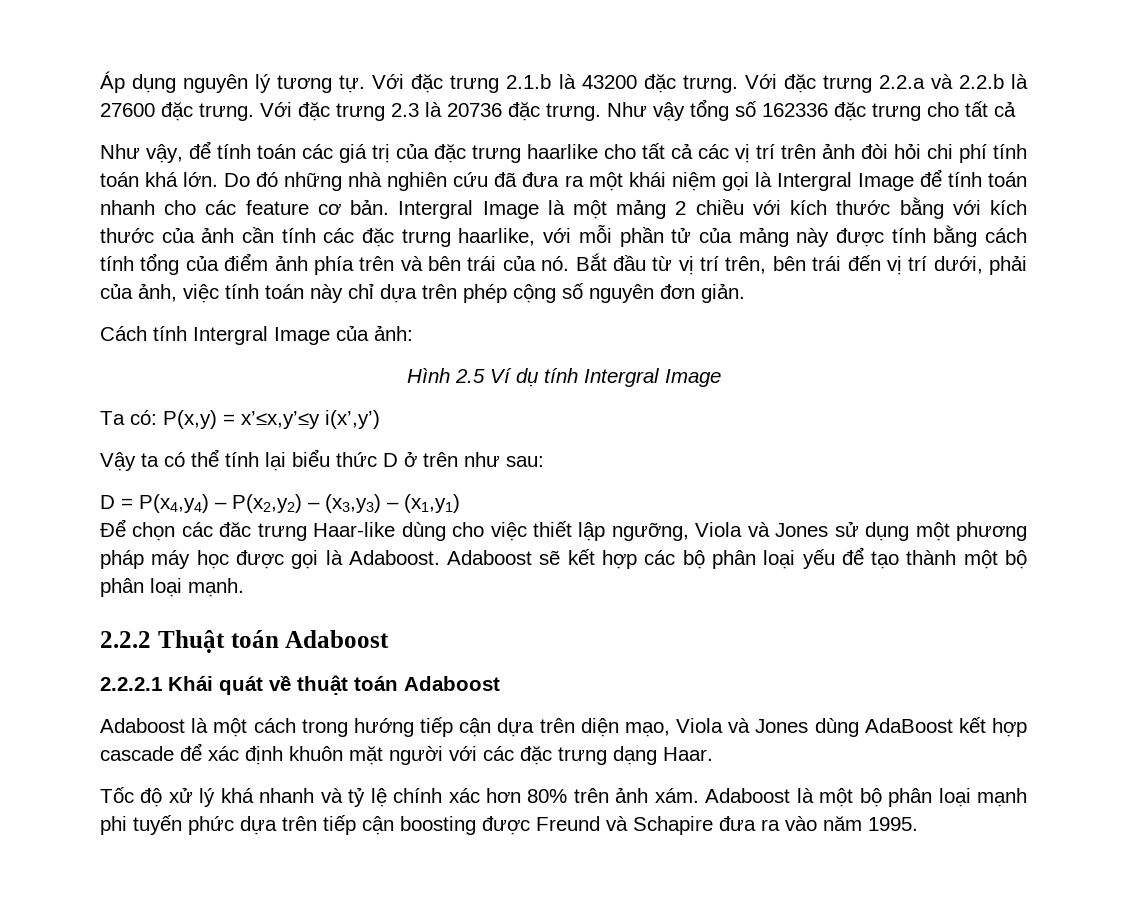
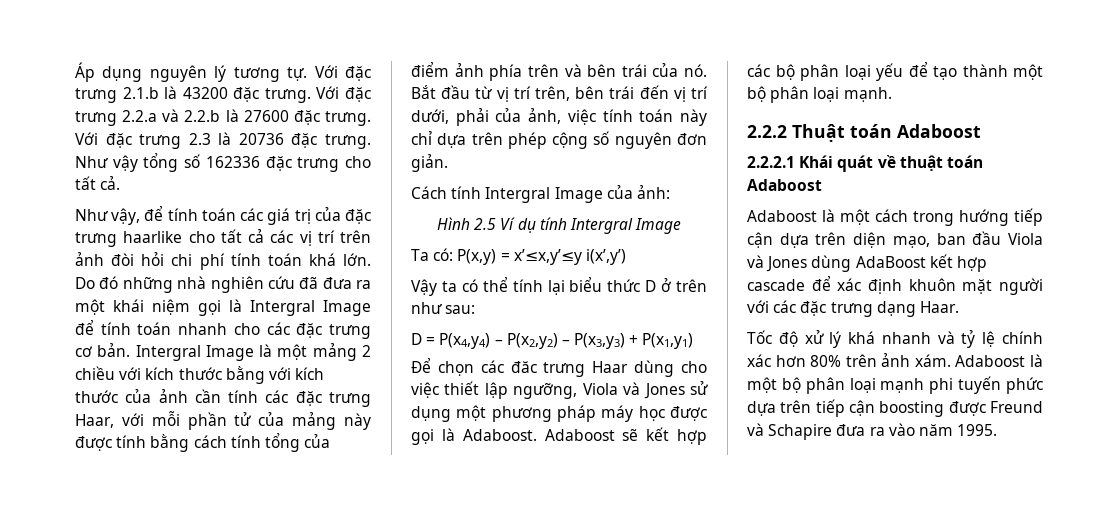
[994,101,1016,117] cả -> [100,176,121,190] cả.
[245,200,309,215] feature -> [296,323,371,339] đặc trưng
[458,228,536,246] haarlike, -> [75,414,114,428] Haar,
[325,494,460,513] (x3,y3) – (x1,y1) -> [574,333,694,349] P(x3,y3) + P(x1,y1)
[313,522,396,537] Haar-like -> [592,361,629,373] Haar
(670, 729) none -> [936,231,1002,245] ban đầu

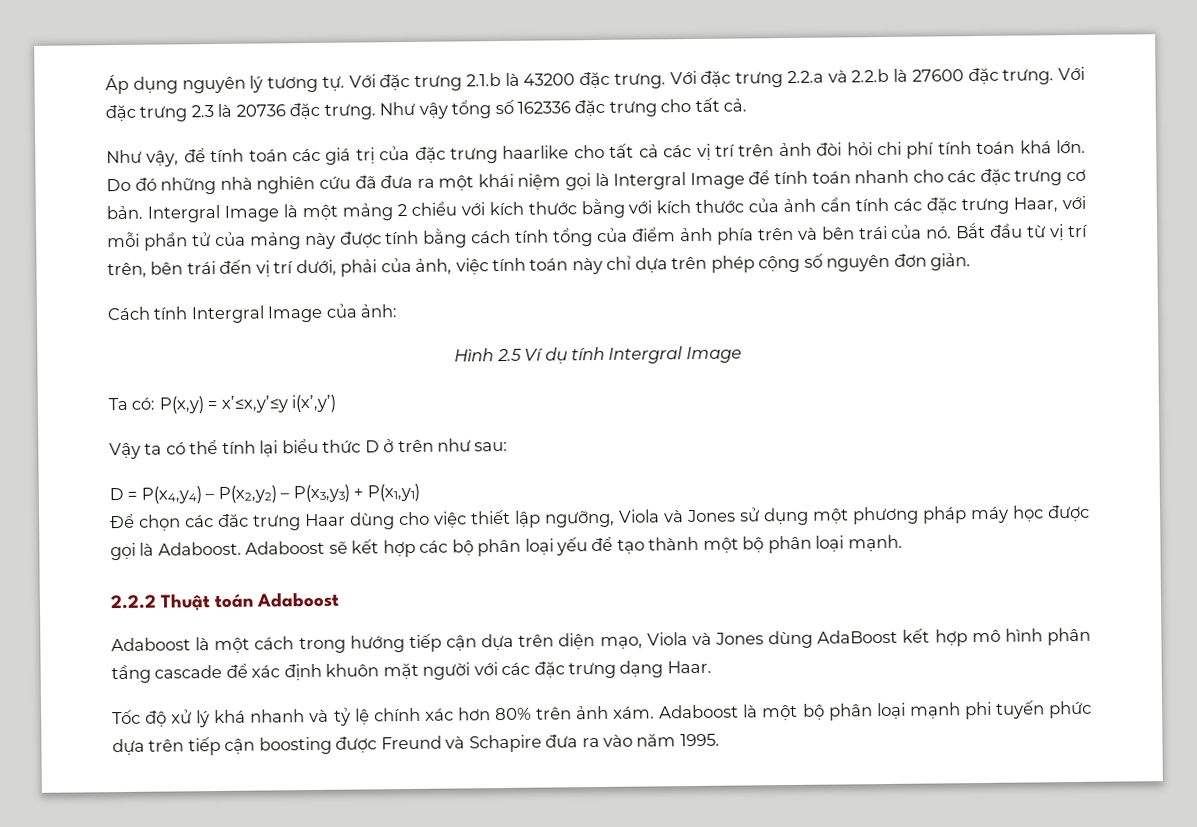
[747,155,983,172] [747,179,822,191] // 2.2.2.1 Khái quát về thuật toán Adaboost -> (341, 599) none
[936,231,1002,245] ban đầu -> (643, 643) none
(987, 264) none -> [971,627,1091,646] [111,664,151,684] mô hình phân tầng

